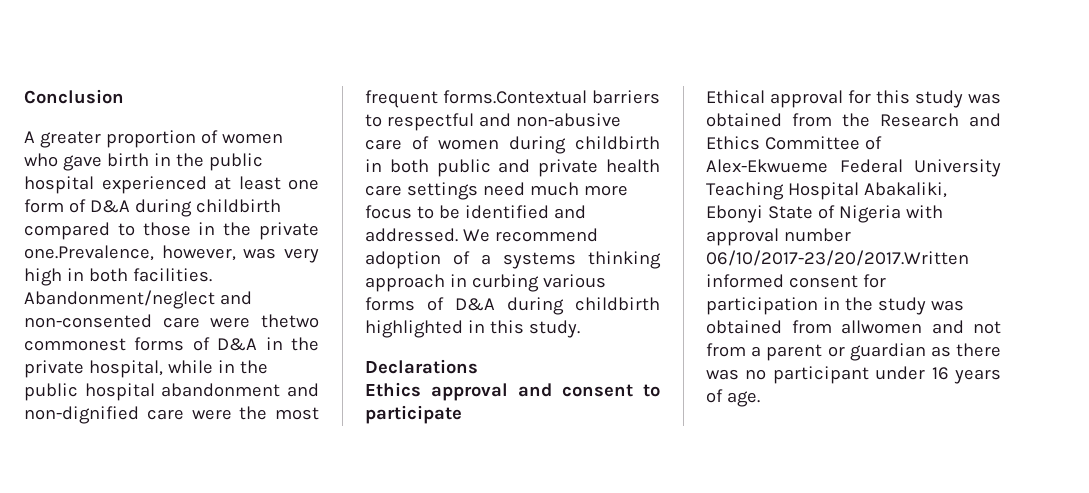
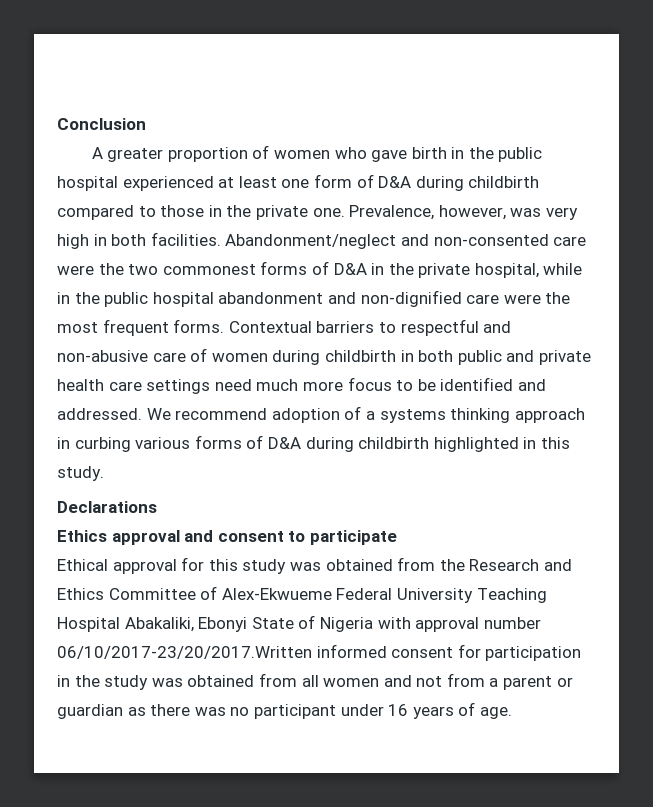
[24,245,154,261] one.Prevalence, -> [312,205,435,220] one. Prevalence,
[261,314,319,328] thetwo -> [98,263,159,275] the two
[443,90,587,104] forms.Contextual -> [173,319,312,333] forms. Contextual
[841,320,922,334] allwomen -> [301,675,380,687] all women

